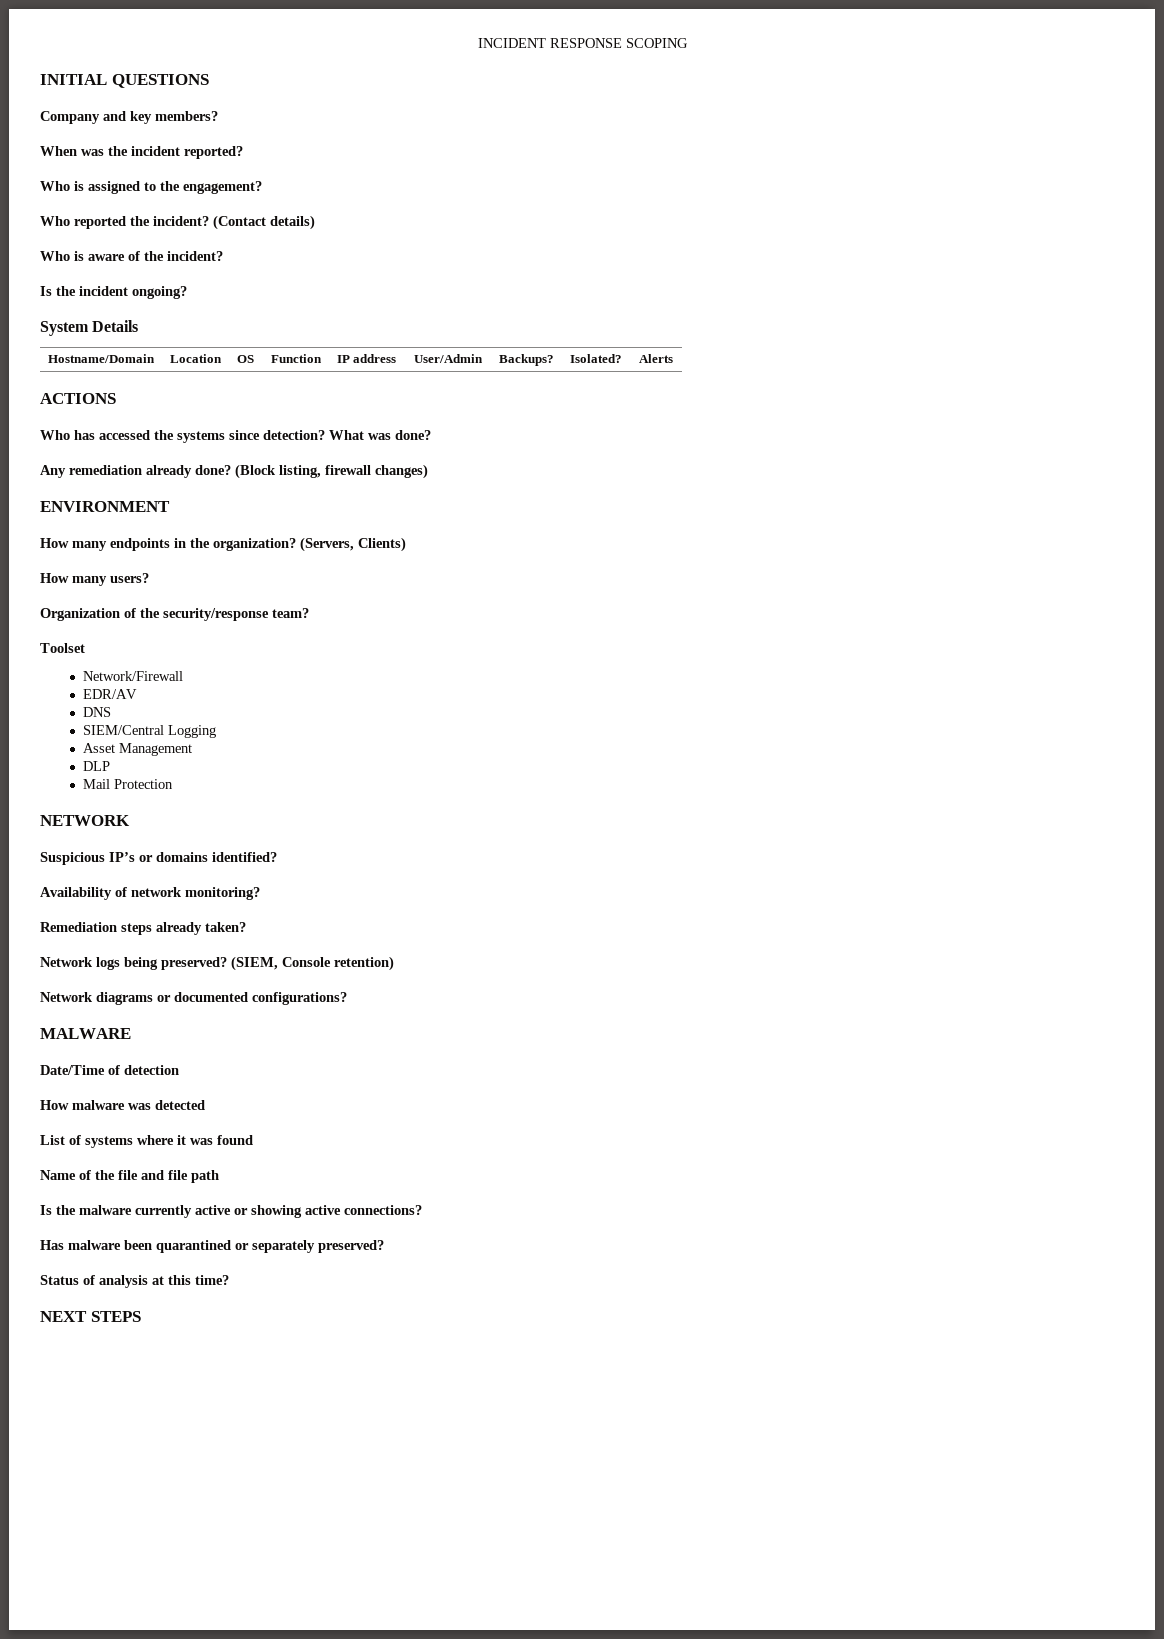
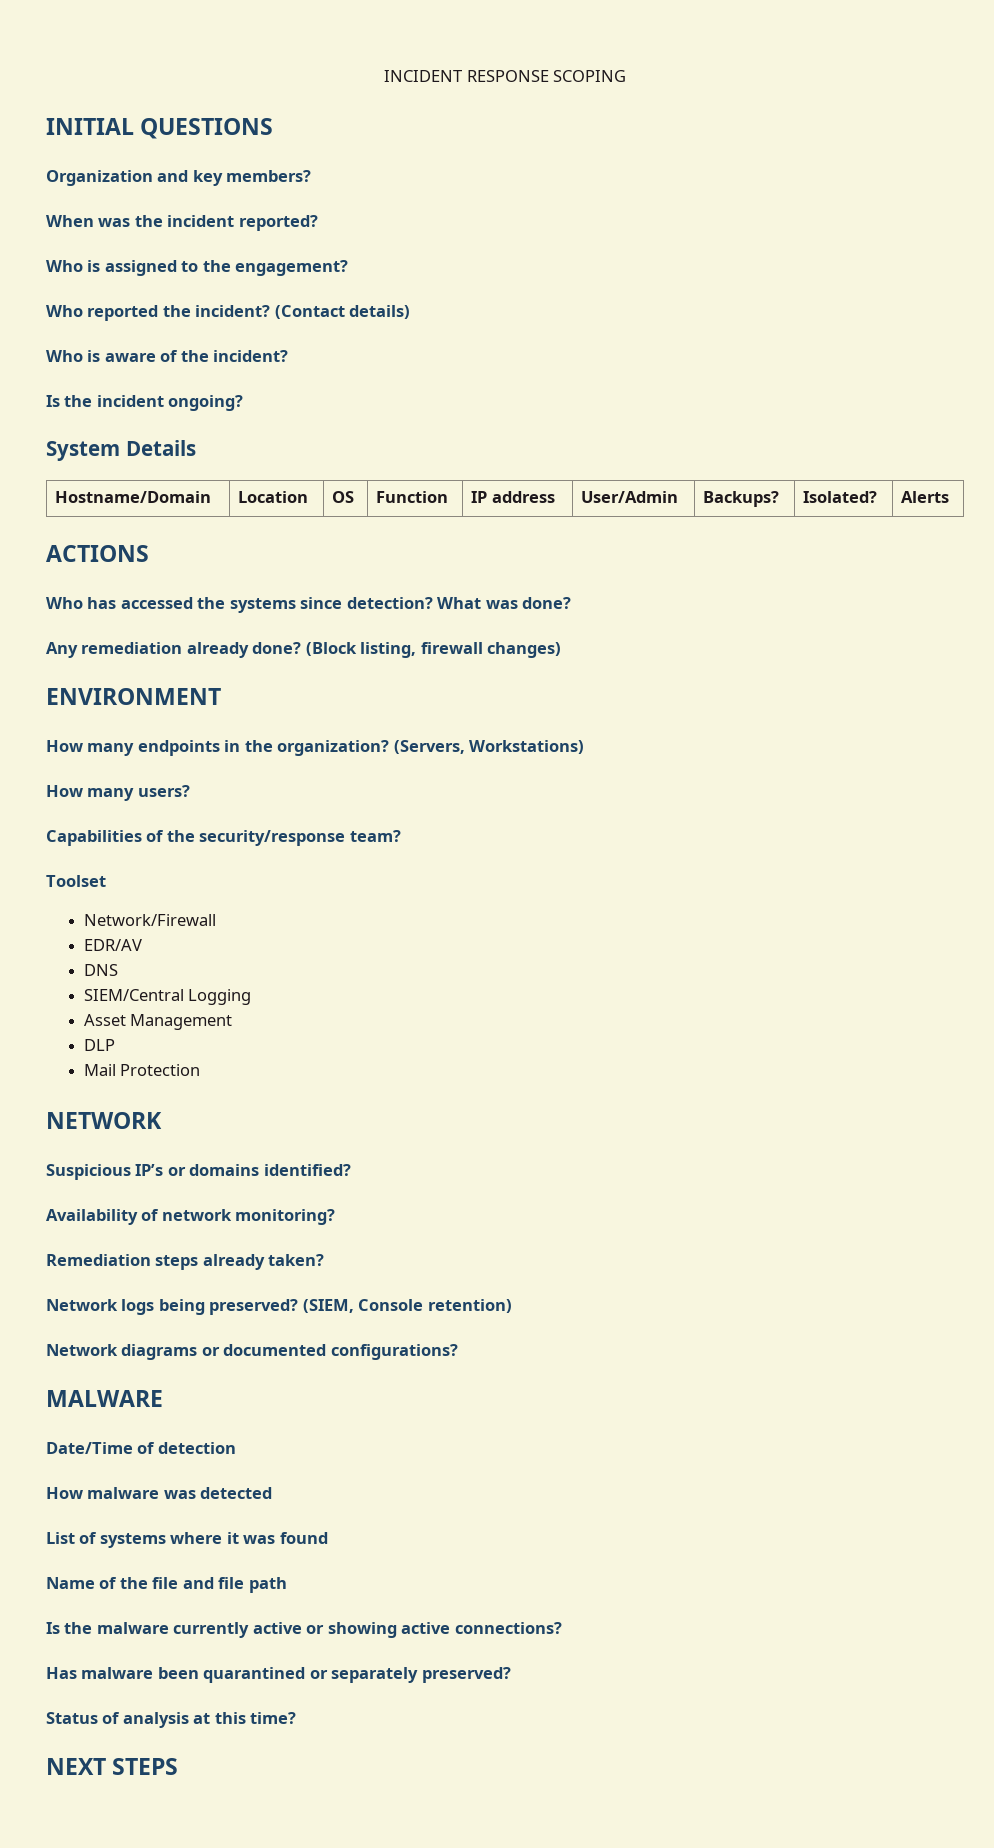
[40,111,100,124] Company -> [46,170,153,186] Organization
[358,537,406,552] Clients) -> [469,740,585,754] Workstations)
[40,608,120,621] Organization -> [46,830,142,846] Capabilities

